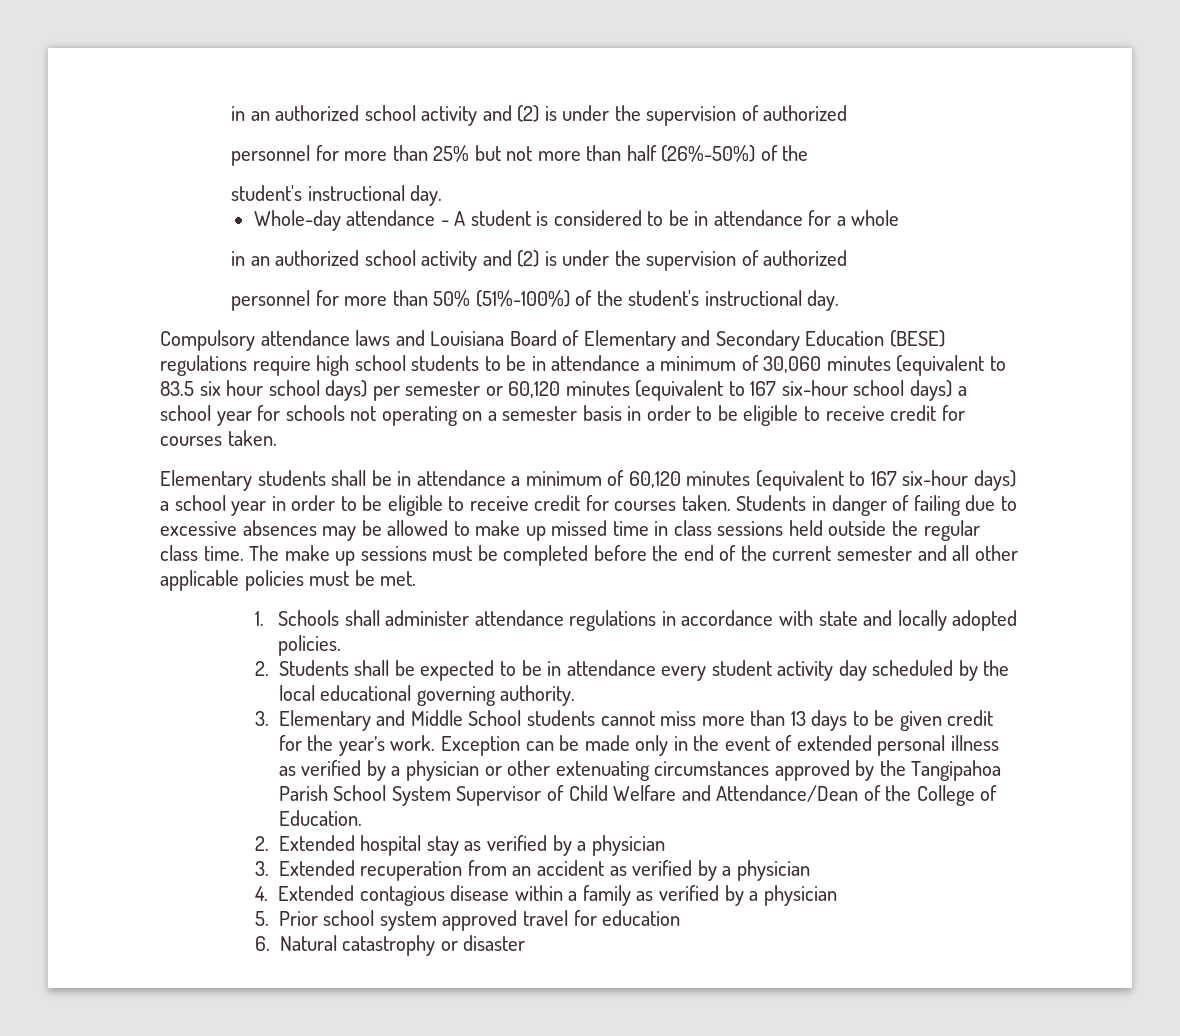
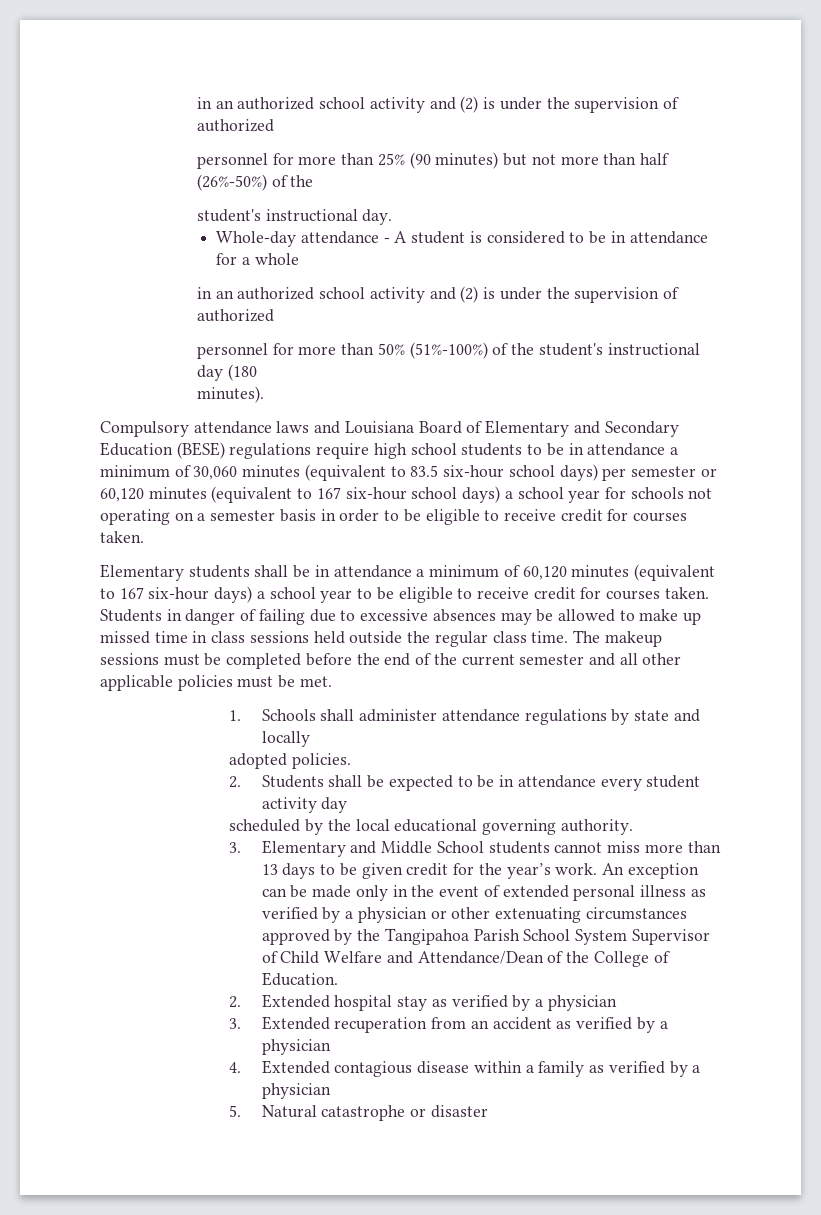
(470, 153) none -> [409,152,499,169] (90 minutes)
[807,290,840,311] day. -> [197,364,257,381] [197,386,265,403] day (180 // minutes).
[199,380,264,396] six hour -> [443,465,505,478] six-hour
[271,495,336,511] in order -> (353, 596) none
[284,545,356,566] make up -> [604,631,662,647] makeup
[661,610,814,626] in accordance with -> [611,709,630,725] by
(947, 620) none -> (310, 739) //
(867, 670) none -> (348, 805) //
[441,736,521,756] Exception -> [601,863,699,879] An exception
[278,910,681,931] [254,935,436,956] Prior school system approved travel for education // 6. Natural catastrophy -> [261,1105,406,1121] Natural catastrophe

